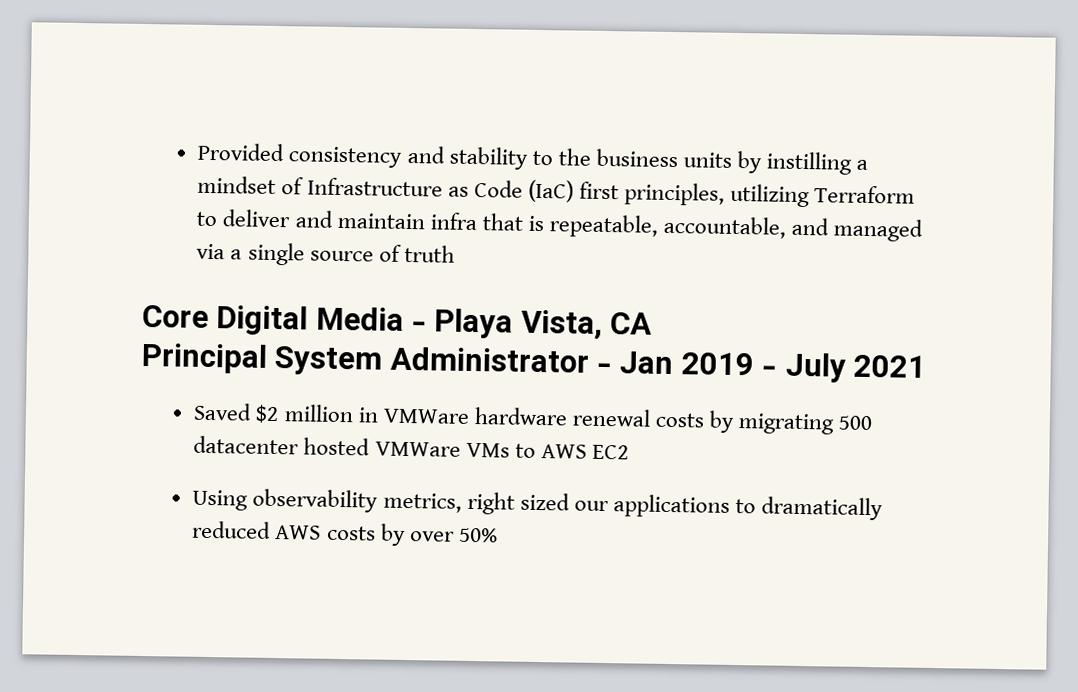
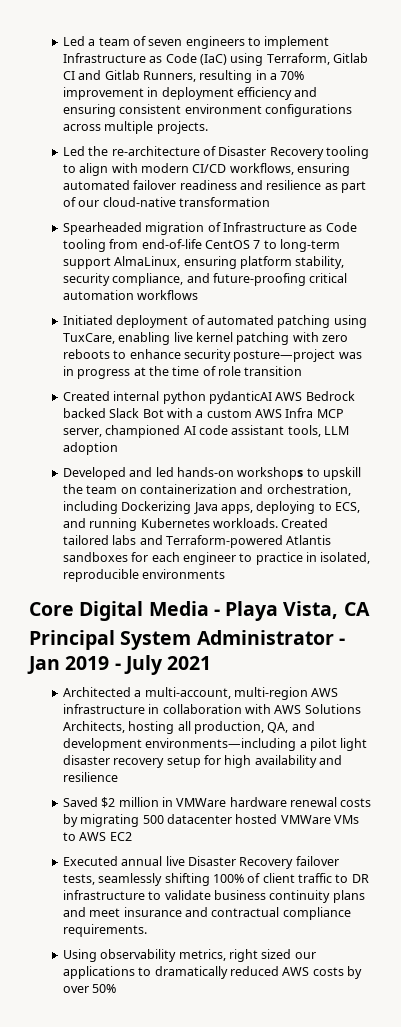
[197,142,869,175] [197,175,916,208] [196,209,924,242] [196,242,455,266] Provided consistency and stability to the business units by instilling a mindset of Infrastructure as Code (IaC) first principles, utilizing Terraform to deliver and maintain infra that is repeatable, accountable, and managed via a single source of truth -> [62,36,330,49] [62,53,369,66] [62,70,305,83] [62,87,318,100] [62,104,352,117] [62,121,208,134] [62,146,370,159] [62,163,351,176] [62,180,367,193] [62,197,270,207] [62,222,357,235] [62,239,341,252] [62,256,345,269] [62,273,348,286] [62,290,199,300] [62,315,367,328] [62,332,349,345] [62,349,362,362] [62,366,303,379] [62,391,355,404] [62,408,344,418] [62,425,350,438] [62,442,118,455] [62,467,362,480] [62,484,351,496] [62,501,361,514] [62,518,329,531] [62,535,332,548] [62,552,371,565] [62,569,226,582] Led a team of seven engineers to implement Infrastructure as Code (IaC) using Terraform, Gitlab CI and Gitlab Runners, resulting in a 70% improvement in deployment efficiency and ensuring consistent environment configurations across multiple projects. // Led the re-architecture of Disaster Recovery tooling to align with modern CI/CD workflows, ensuring automated failover readiness and resilience as part of our cloud-native transformation // Spearheaded migration of Infrastructure as Code tooling from end-of-life CentOS 7 to long-term support AlmaLinux, ensuring platform stability, security compliance, and future-proofing critical automation workflows // Initiated deployment of automated patching using TuxCare, enabling live kernel patching with zero reboots to enhance security posture—project was in progress at the time of role transition // Created internal python pydanticAI AWS Bedrock backed Slack Bot with a custom AWS Infra MCP server, championed AI code assistant tools, LLM adoption // Developed and led hands-on workshops to upskill the team on containerization and orchestration, including Dockerizing Java apps, deploying to ECS, and running Kubernetes workloads. Created tailored labs and Terraform-powered Atlantis sandboxes for each engineer to practice in isolated, reproducible environments
(926, 366) none -> [62,687,339,700] [62,704,361,714] [62,721,315,734] [62,738,368,751] [62,755,343,768] [62,772,118,782] // Architected a multi-account, multi-region AWS infrastructure in collaboration with AWS Solutions Architects, hosting all production, QA, and development environments—including a pilot light disaster recovery setup for high availability and resilience
(629, 452) none -> [62,856,339,869] [62,873,369,886] [62,890,365,903] [62,907,351,920] [62,924,147,937] // Executed annual live Disaster Recovery failover tests, seamlessly shifting 100% of client traffic to DR infrastructure to validate business continuity plans and meet insurance and contractual compliance requirements.

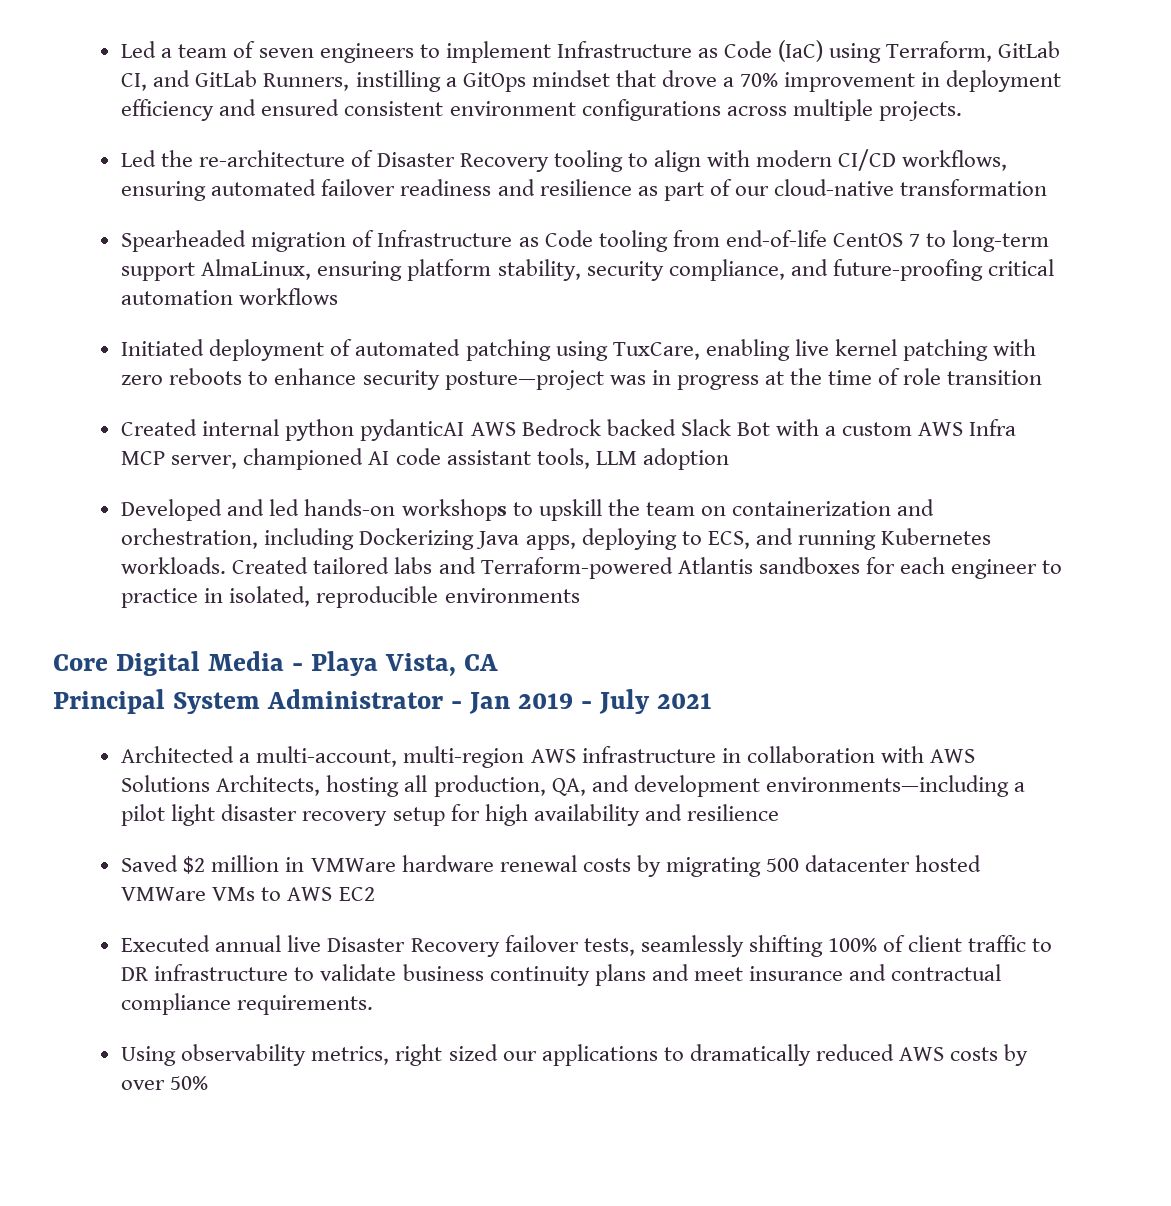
[333,53,369,63] [62,70,267,83] Gitlab CI and Gitlab Runners, resulting in -> [998,41,1061,58] [121,70,717,92] GitLab CI, and GitLab Runners, instilling a GitOps mindset that drove
[62,104,116,117] ensuring -> [261,99,340,116] ensured

